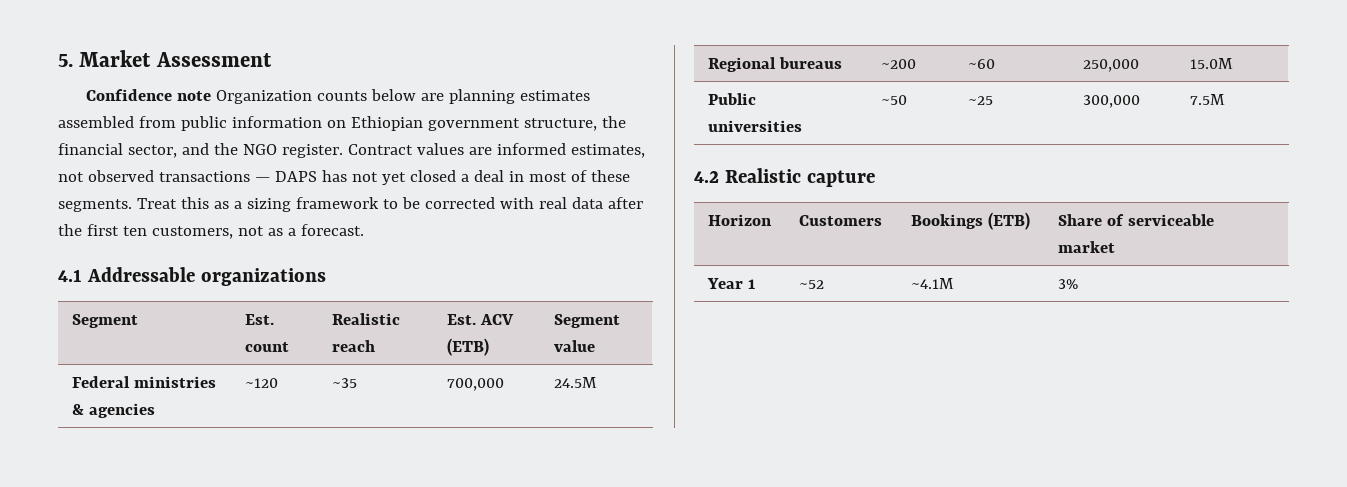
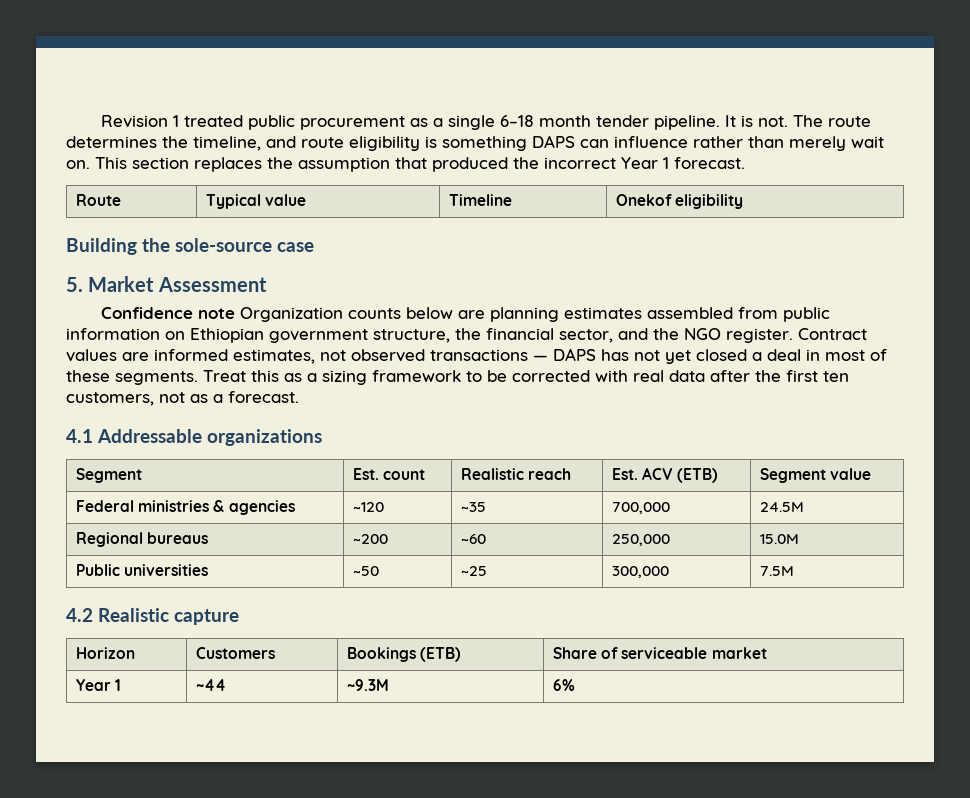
(58, 60) none -> [101,115,872,130] [66,135,884,151] [66,157,745,172] [76,194,122,206] [206,194,307,209] [449,194,513,206] [616,194,744,209] [66,238,314,255] Revision 1 treated public procurement as a single 6–18 month tender pipeline. It is not. The route determines the timeline, and route eligibility is something DAPS can influence rather than merely wait on. This section replaces the assumption that produced the incorrect Year 1 forecast. // Route | Typical value | Timeline | Onekof eligibility // Building the sole-source case //
[798,280,824,289] [910,278,954,289] [1057,279,1078,289] ~52 | ~4.1M | 3% -> [196,679,227,691] [347,679,390,691] [553,679,576,691] ~44 | ~9.3M | 6%

